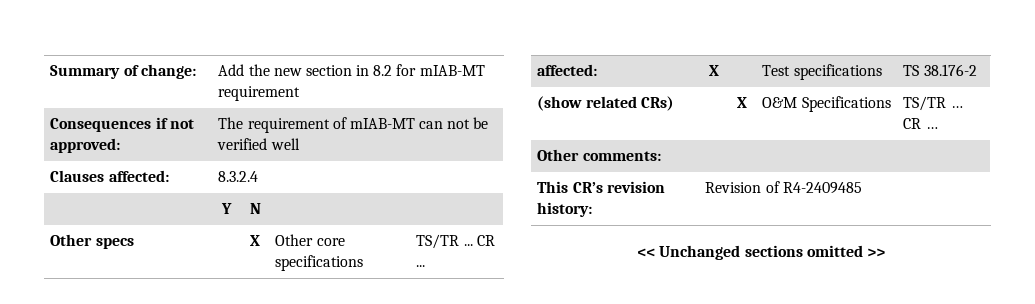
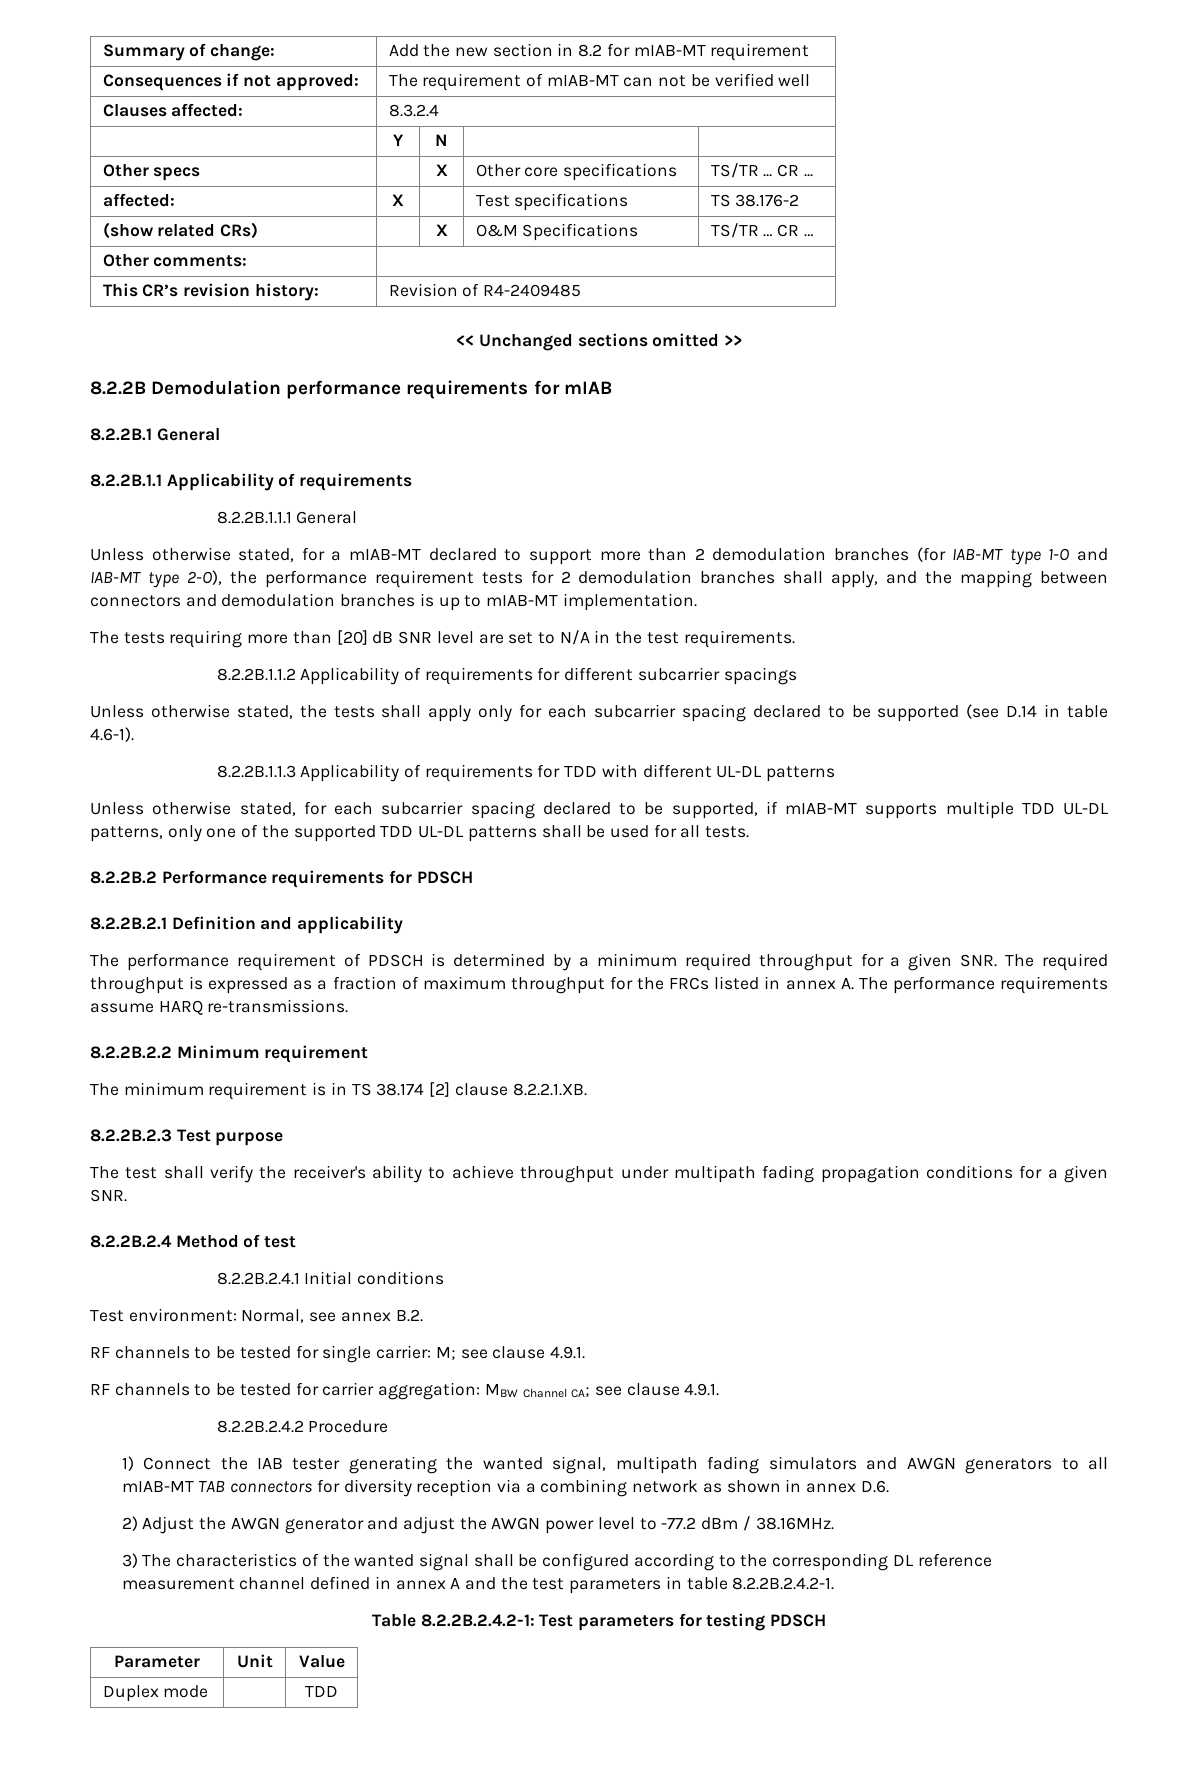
(885, 252) none -> [90,380,612,399] [90,428,220,441] [90,473,413,491] [216,511,358,524] [90,547,1108,565] [90,570,1108,588] [90,593,697,611] [90,630,795,648] [216,667,797,685] [90,704,1109,722] [90,727,134,742] [216,764,836,782] [90,801,1109,819] [90,824,750,842] [90,870,473,888] [90,916,404,934] [90,953,1108,971] [90,976,1108,994] [90,999,349,1015] [90,1045,369,1063] [90,1082,587,1100] [90,1129,284,1146] [90,1165,1109,1183] [90,1189,127,1202] [90,1234,297,1248] [216,1271,444,1285] [90,1308,423,1323] [90,1345,585,1363] [90,1382,720,1400] [216,1420,389,1433] [121,1456,1109,1474] [121,1479,889,1497] [121,1516,834,1534] [121,1553,992,1571] [121,1576,835,1594] [371,1613,827,1631] [114,1655,200,1668] [236,1654,273,1668] [298,1655,345,1668] [102,1685,209,1702] [305,1686,338,1697] // 8.2.2B Demodulation performance requirements for mIAB // 8.2.2B.1 General // 8.2.2B.1.1 Applicability of requirements // 8.2.2B.1.1.1 General // Unless otherwise stated, for a mIAB-MT declared to support more than 2 demodulation branches (for IAB-MT type 1-O and IAB-MT type 2-O), the performance requirement tests for 2 demodulation branches shall apply, and the mapping between connectors and demodulation branches is up to mIAB-MT implementation. // The tests requiring more than [20] dB SNR level are set to N/A in the test requirements. // 8.2.2B.1.1.2 Applicability of requirements for different subcarrier spacings // Unless otherwise stated, the tests shall apply only for each subcarrier spacing declared to be supported (see D.14 in table 4.6-1). // 8.2.2B.1.1.3 Applicability of requirements for TDD with different UL-DL patterns // Unless otherwise stated, for each subcarrier spacing declared to be supported, if mIAB-MT supports multiple TDD UL-DL patterns, only one of the supported TDD UL-DL patterns shall be used for all tests. // 8.2.2B.2 Performance requirements for PDSCH // 8.2.2B.2.1 Definition and applicability // The performance requirement of PDSCH is determined by a minimum required throughput for a given SNR. The required throughput is expressed as a fraction of maximum throughput for the FRCs listed in annex A. The performance requirements assume HARQ re-transmissions. // 8.2.2B.2.2 Minimum requirement // The minimum requirement is in TS 38.174 [2] clause 8.2.2.1.XB. // 8.2.2B.2.3 Test purpose // The test shall verify the receiver's ability to achieve throughput under multipath fading propagation conditions for a given SNR. // 8.2.2B.2.4 Method of test // 8.2.2B.2.4.1 Initial conditions // Test environment: Normal, see annex B.2. // RF channels to be tested for single carrier: M; see clause 4.9.1. // RF channels to be tested for carrier aggregation: MBW Channel CA; see clause 4.9.1. // 8.2.2B.2.4.2 Procedure // 1) Connect the IAB tester generating the wanted signal, multipath fading simulators and AWGN generators to all mIAB-MT TAB connectors for diversity reception via a combining network as shown in annex D.6. // 2) Adjust the AWGN generator and adjust the AWGN power level to -77.2 dBm / 38.16MHz. // 3) The characteristics of the wanted signal shall be configured according to the corresponding DL reference measurement channel defined in annex A and the test parameters in table 8.2.2B.2.4.2-1. // Table 8.2.2B.2.4.2-1: Test parameters for testing PDSCH // Parameter | Unit | Value // Duplex mode | | TDD

